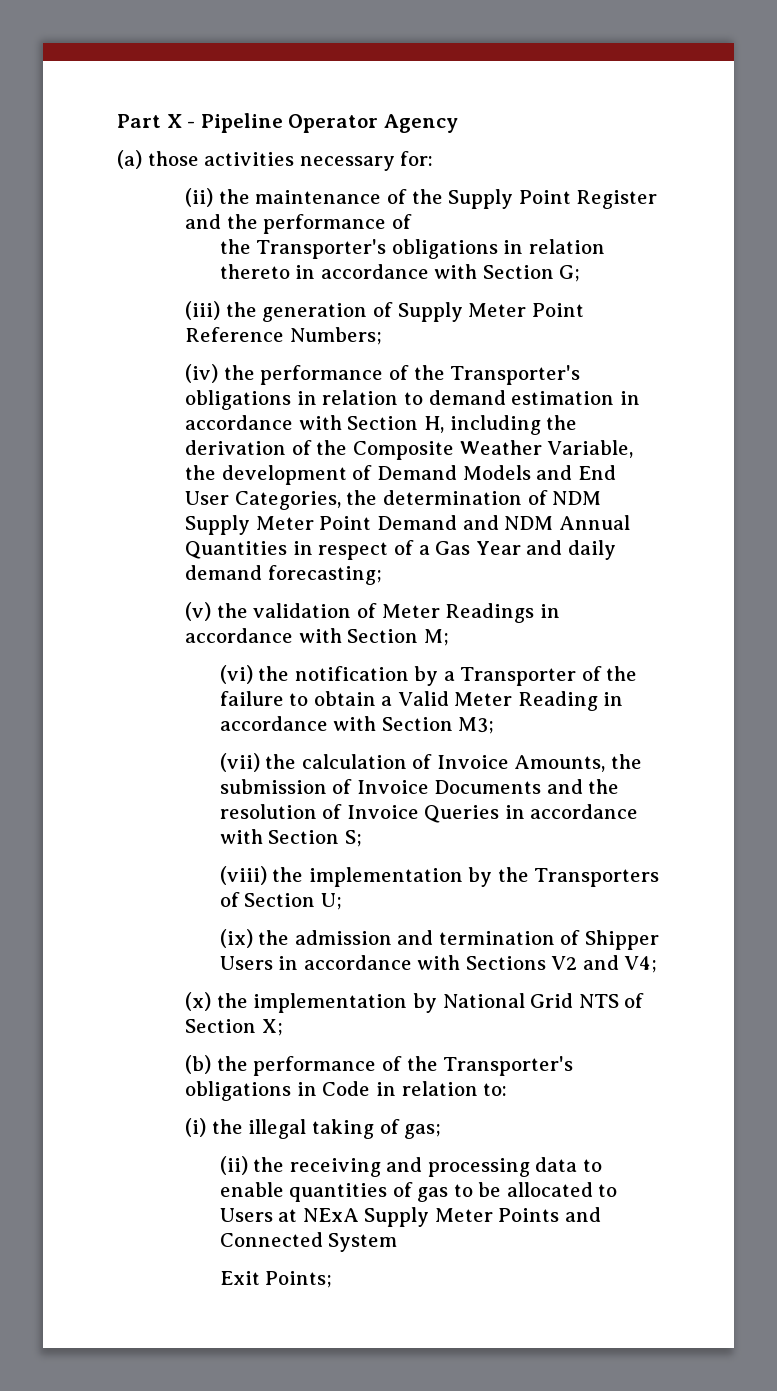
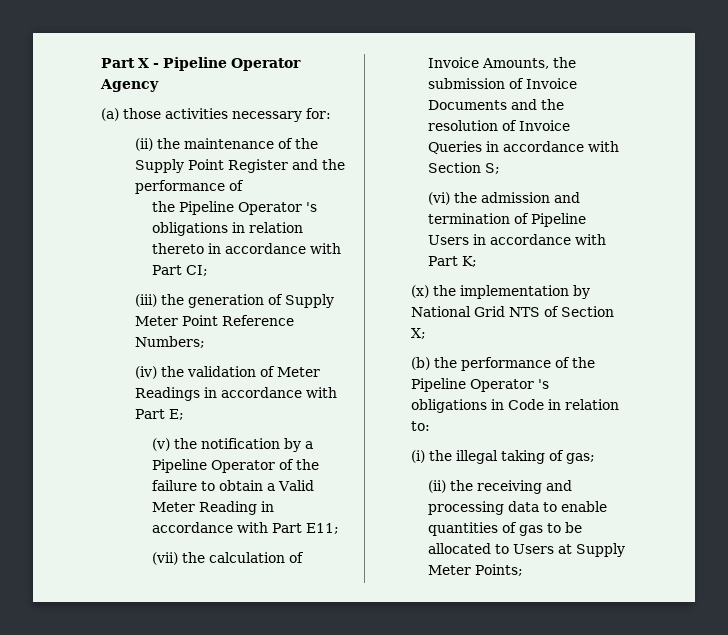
[256,239,387,259] Transporter's -> [178,201,317,215] Pipeline Operator 's
[482,265,581,282] Section G; -> [151,265,208,276] Part CI;
[260,365,581,385] [185,390,640,410] [185,415,578,435] [185,440,634,460] [185,465,616,485] [185,490,602,510] [185,515,630,535] [185,540,616,560] [185,565,382,585] [185,602,248,621] performance of the Transporter's obligations in relation to demand estimation in accordance with Section H, including the derivation of the Composite Weather Variable, the development of Demand Models and End User Categories, the determination of NDM Supply Meter Point Demand and NDM Annual Quantities in respect of a Gas Year and daily demand forecasting; // (v) the -> (184, 371) none
[347,629,449,646] [219,665,253,684] Section M; // (vi) -> [134,409,184,420] [151,438,170,451] Part E; // (v)
[460,667,577,686] Transporter -> [151,459,275,473] Pipeline Operator
[381,717,495,734] Section M3; -> [271,523,339,534] Part E11;
[219,866,660,887] [219,892,342,910] [219,929,253,948] (viii) the implementation by the Transporters of Section U; // (ix) -> [427,192,450,205] (vi)
[584,930,659,950] Shipper -> [530,213,586,227] Pipeline
[465,955,658,973] Sections V2 and V4; -> [427,256,477,267] Part K;
[443,1056,574,1076] Transporter's -> [410,378,549,392] Pipeline Operator 's
[302,1207,601,1227] [219,1232,398,1252] [219,1271,260,1285] NExA Supply Meter Points and Connected System // Exit -> [575,543,625,557] [427,565,471,575] Supply Meter

